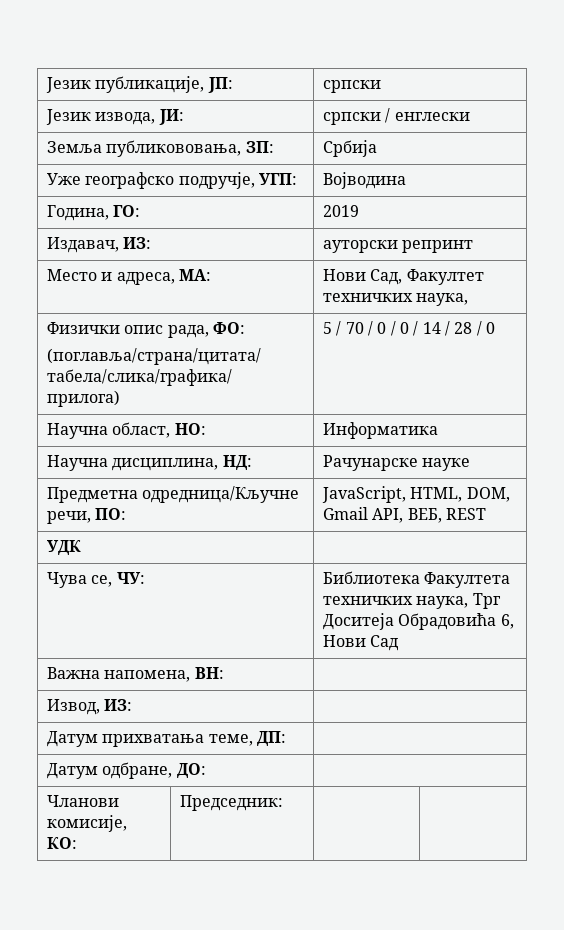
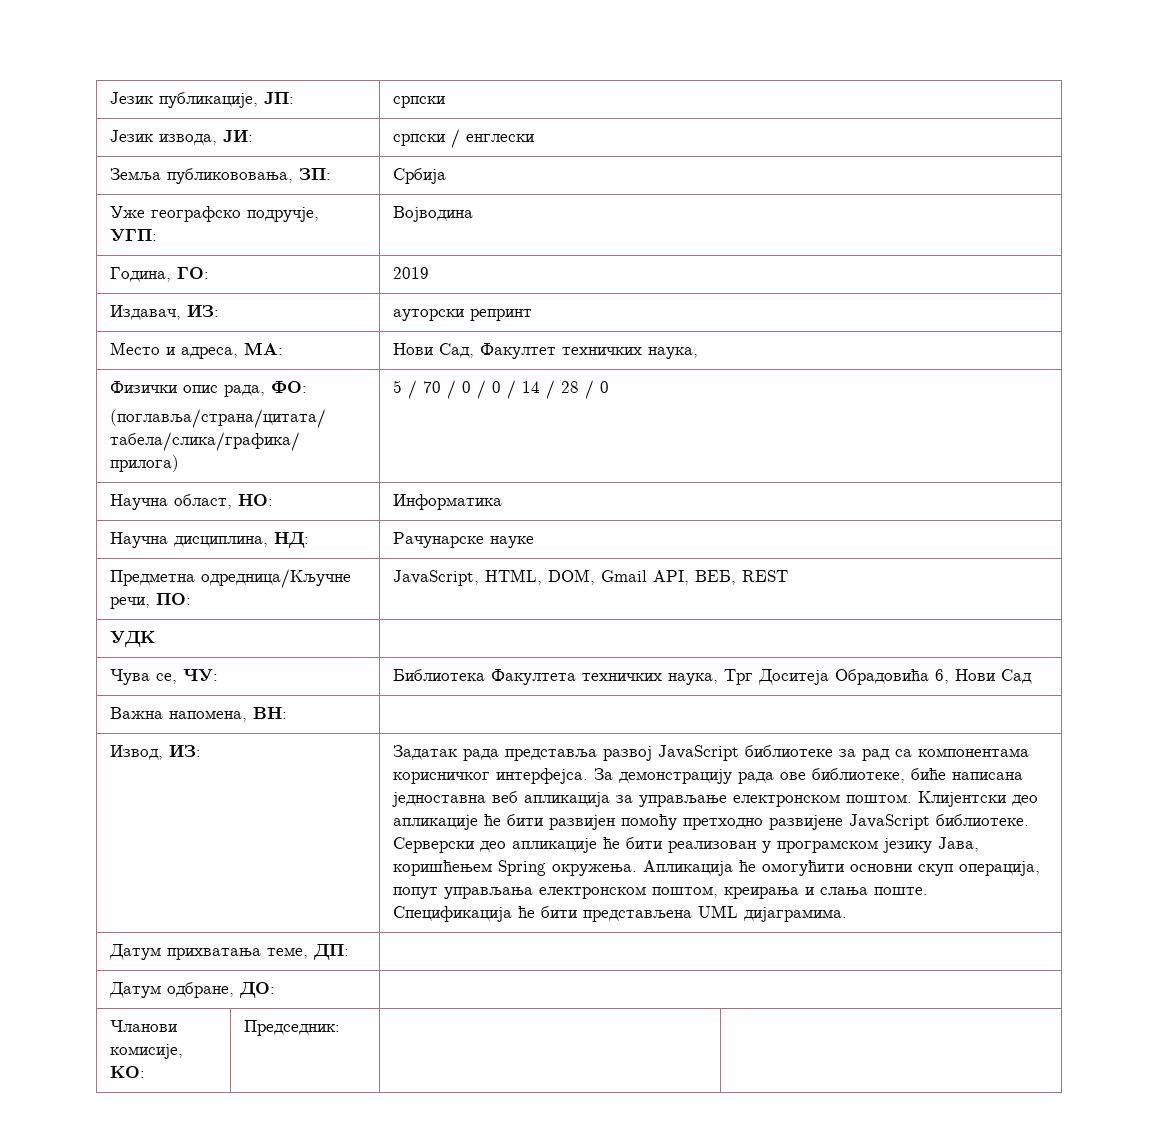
(133, 705) none -> [393,745,1030,761] [393,768,1024,784] [392,791,1039,807] [393,814,1030,830] [393,837,980,853] [393,860,1041,876] [393,886,929,899] [393,905,848,922] Задатак рада представља развој JavaScript библиотеке за рад са компонентама корисничког интерфејса. За демонстрацију рада ове библиотеке, биће написана једноставна веб апликација за управљање електронском поштом. Клијентски део апликације ће бити развијен помоћу претходно развијене JavaScript библиотеке. Cерверски део апликације ће бити реализован у програмском језику Јава, коришћењем Spring окружења. Апликација ће омогућити основни скуп операција, попут управљања електронском поштом, креирања и слања поште. Спецификација ће бити представљена UML дијаграмима.

